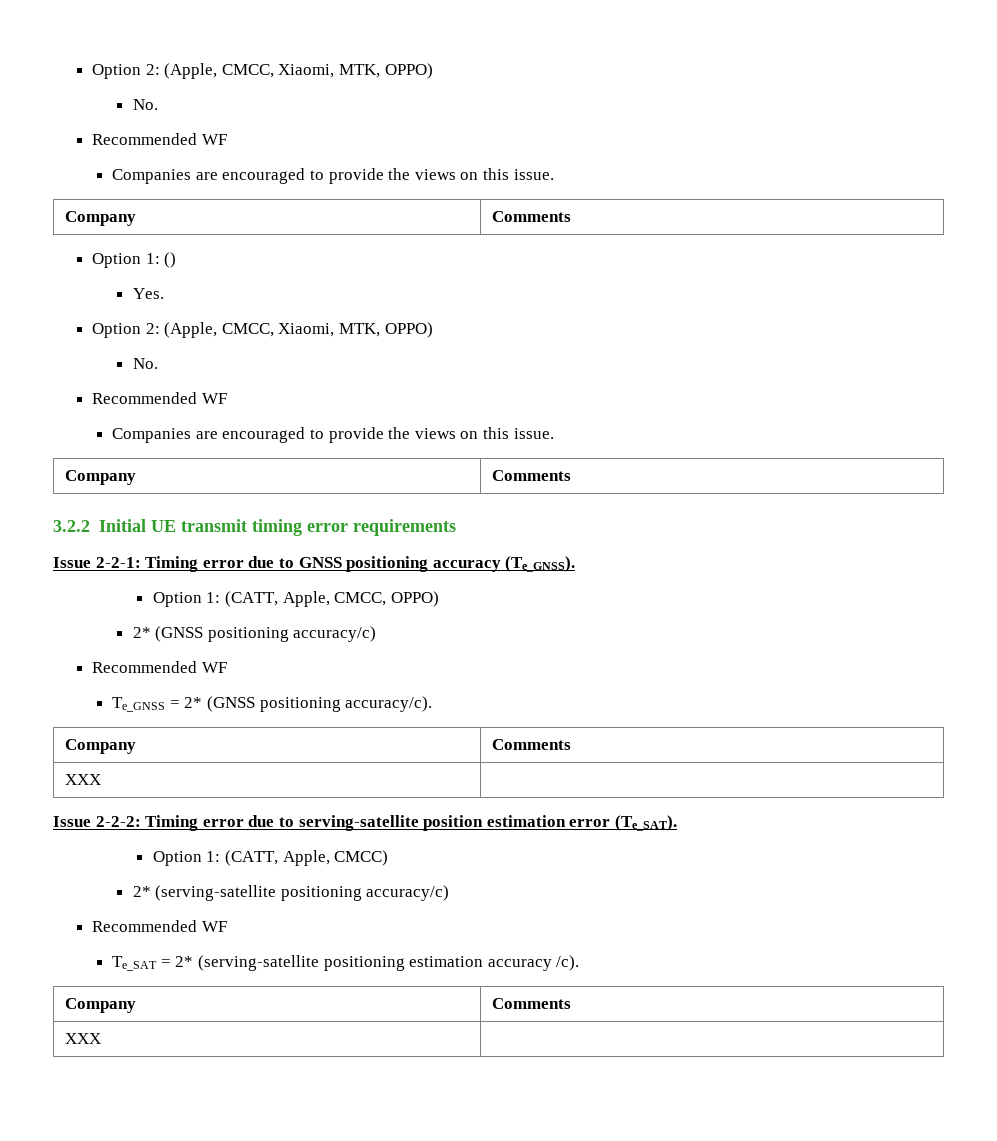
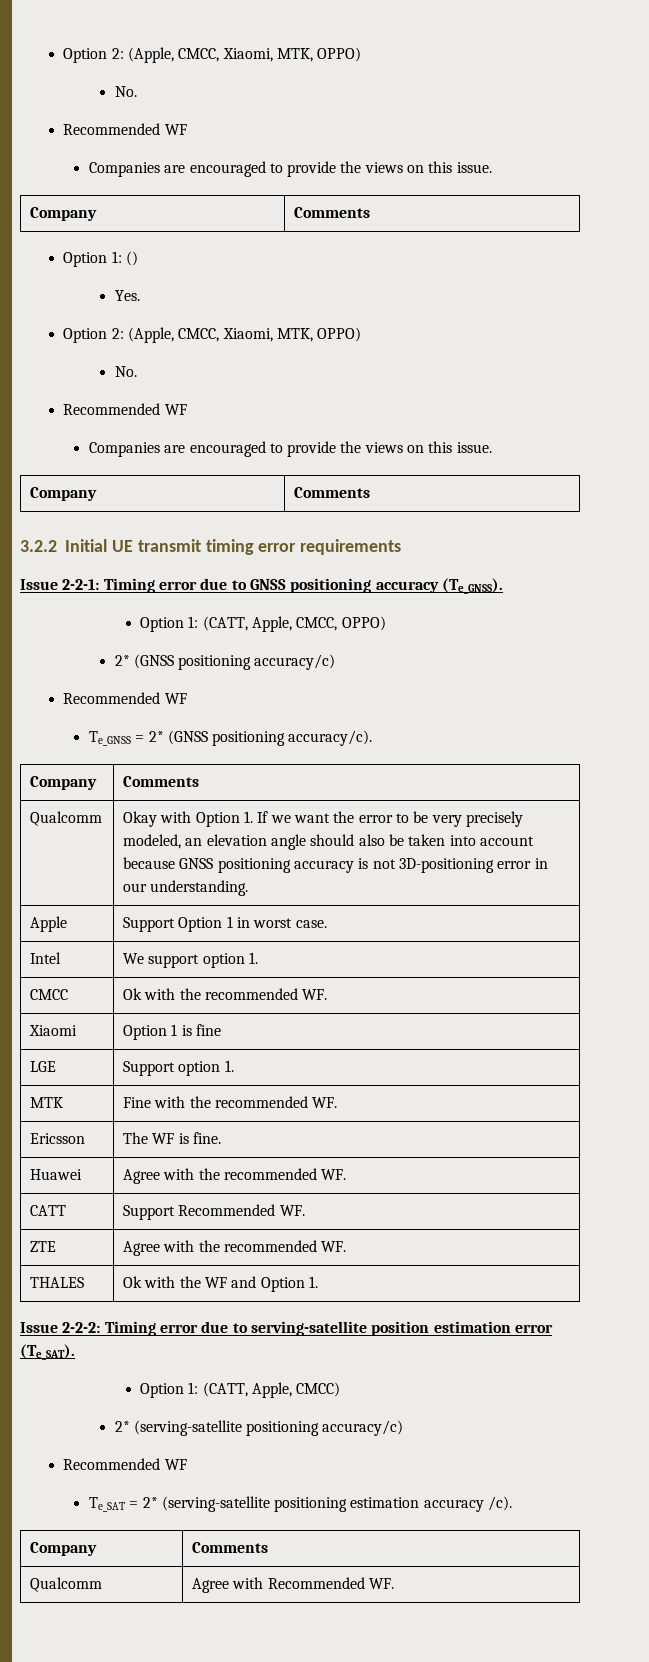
[65,774,102,785] XXX | -> [30,811,103,826] [123,811,523,827] [123,834,534,850] [123,857,548,873] [123,880,249,896] [30,916,68,932] [123,916,327,932] [30,952,62,964] [123,952,258,968] [30,989,69,1000] [123,988,328,1000] [29,1025,78,1036] [123,1024,221,1040] [30,1061,57,1072] [123,1060,234,1076] [30,1097,64,1108] [123,1096,338,1108] [30,1133,86,1144] [123,1132,221,1144] [30,1169,83,1180] [123,1168,347,1184] [30,1205,67,1216] [123,1204,305,1220] [30,1241,57,1252] [123,1240,347,1256] [30,1277,85,1288] [123,1276,318,1292] Qualcomm | Okay with Option 1. If we want the error to be very precisely modeled, an elevation angle should also be taken into account because GNSS positioning accuracy is not 3D-positioning error in our understanding. // Apple | Support Option 1 in worst case. // Intel | We support option 1. // CMCC | Ok with the recommended WF. // Xiaomi | Option 1 is fine // LGE | Support option 1. // MTK | Fine with the recommended WF. // Ericsson | The WF is fine. // Huawei | Agree with the recommended WF. // CATT | Support Recommended WF. // ZTE | Agree with the recommended WF. // THALES | Ok with the WF and Option 1.
[65,1033,102,1044] XXX | -> [30,1577,103,1592] [192,1577,394,1593] Qualcomm | Agree with Recommended WF.

